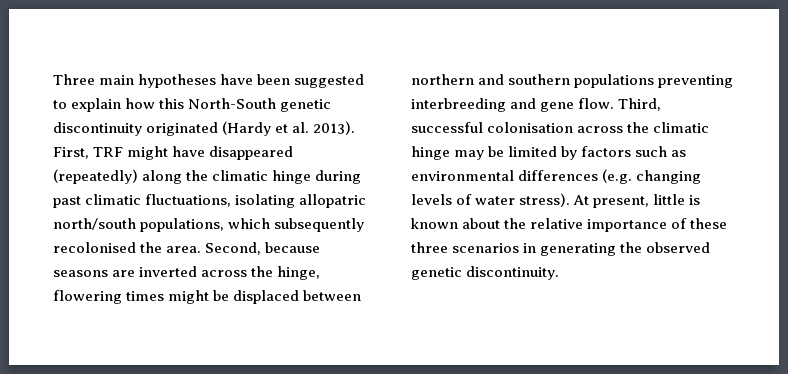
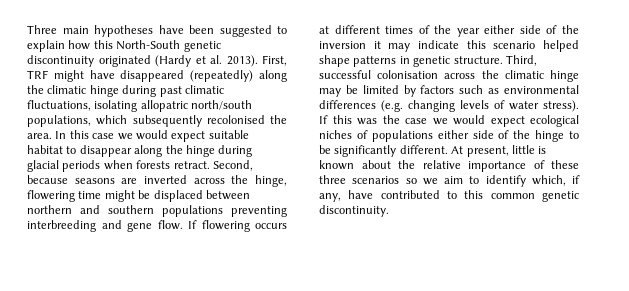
(202, 249) none -> [55,130,249,142] [27,145,253,157] [27,160,210,172] In this case we would expect suitable habitat to disappear along the hinge during glacial periods when forests retract.
[126,291,165,301] times -> [78,191,102,199] time
(615, 103) none -> [188,220,287,232] [319,25,579,37] [319,40,579,52] [319,55,503,67] If flowering occurs at different times of the year either side of the inversion it may indicate this scenario helped shape patterns in genetic structure.
(571, 200) none -> [319,115,579,127] [319,130,579,142] [319,145,448,157] If this was the case we would expect ecological niches of populations either side of the hinge to be significantly different.
[523,242,711,256] in generating the observed -> [405,175,580,187] [319,190,535,202] so we aim to identify which, if any, have contributed to this common

